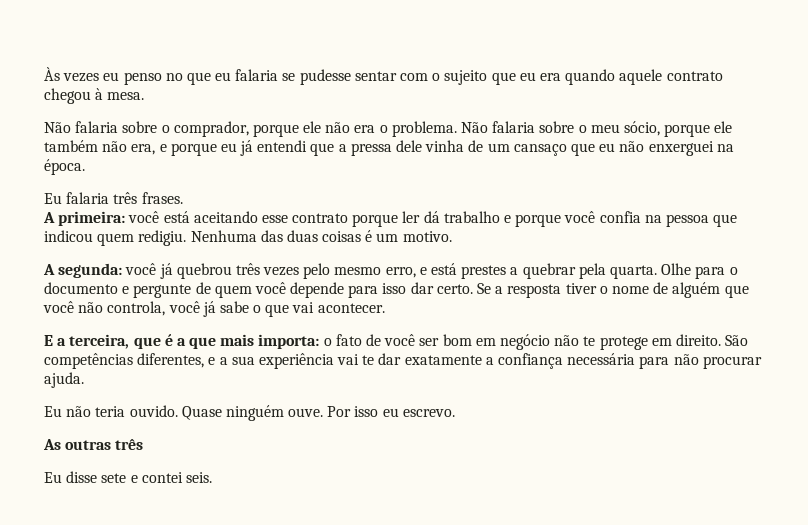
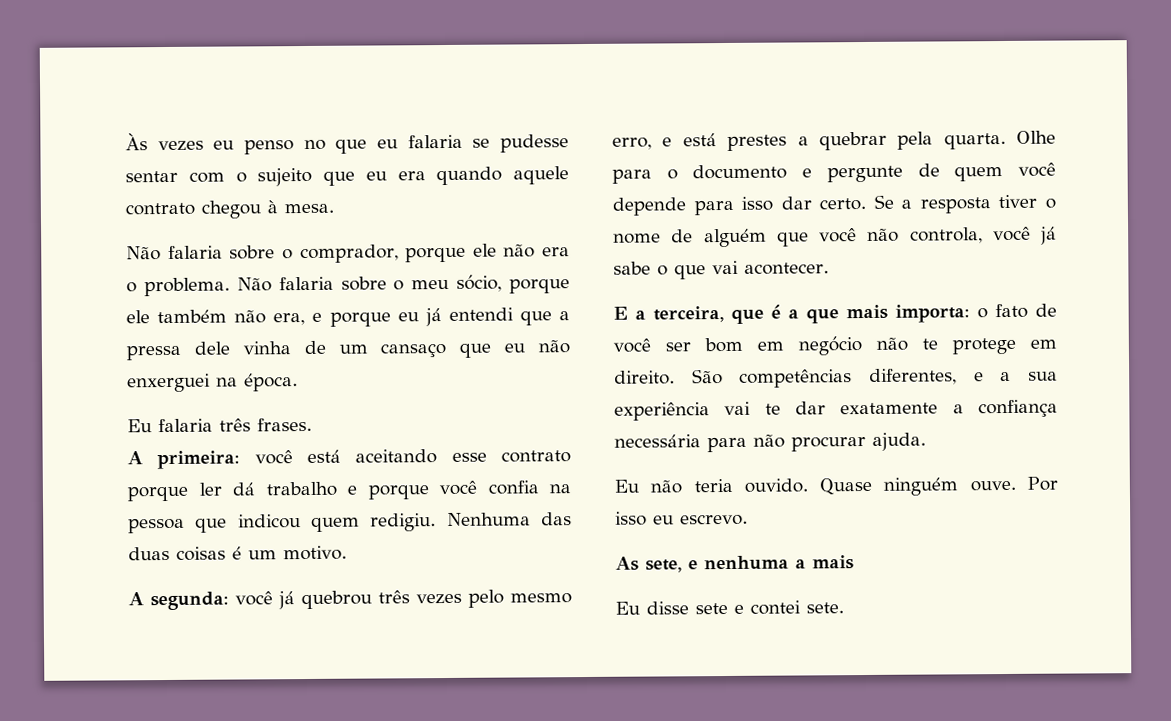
[65,439,144,450] outras três -> [645,555,854,573] sete, e nenhuma a mais
[185,472,212,483] seis. -> [806,602,844,614] sete.

